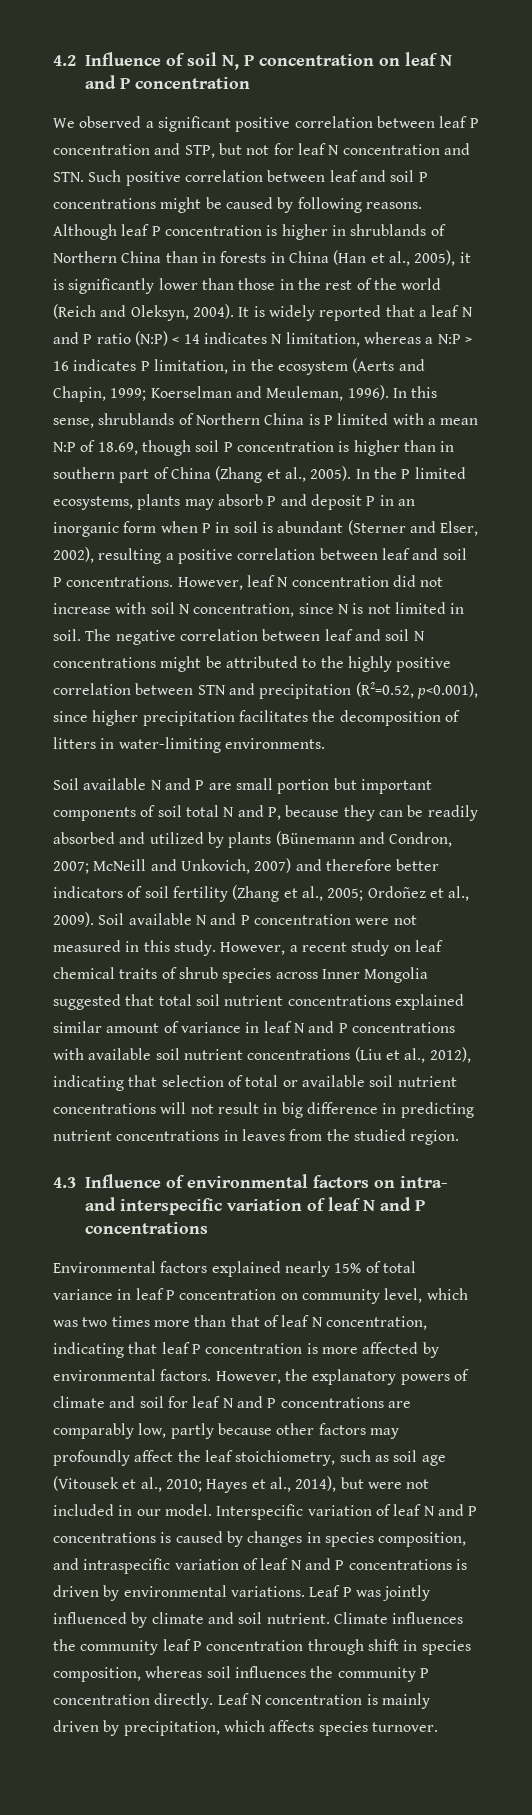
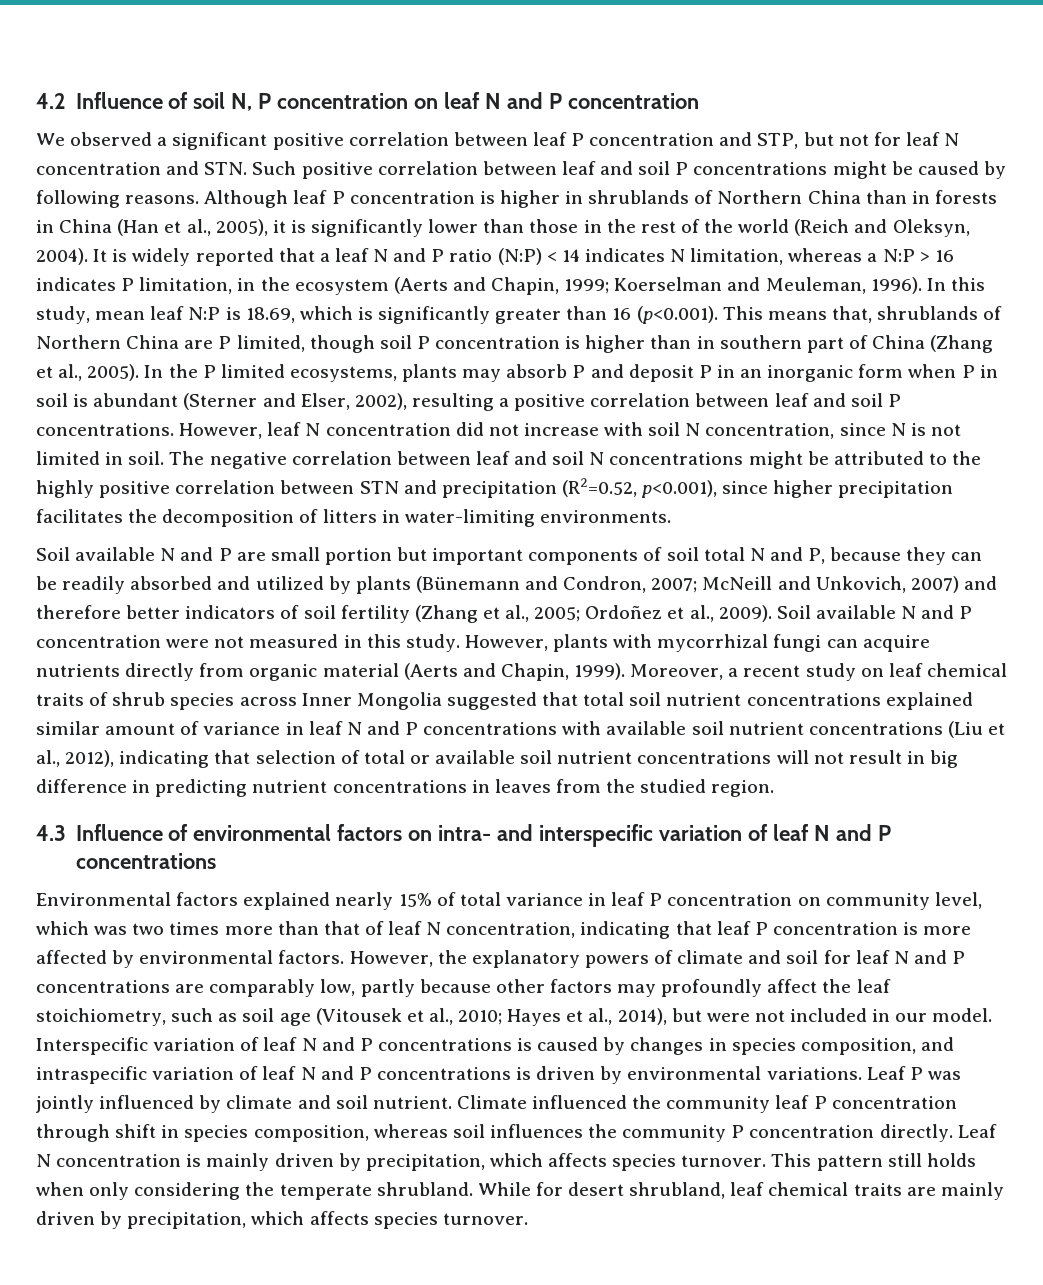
[53,413,479,428] [53,440,138,455] sense, shrublands of Northern China is P limited with a mean N:P of 18.69, -> [36,306,1003,324] [36,335,305,352] study, mean leaf N:P is 18.69, which is significantly greater than 16 (p<0.001). This means that, shrublands of Northern China are P limited,
(286, 948) none -> [553,634,930,652] [36,663,724,681] plants with mycorrhizal fungi can acquire nutrients directly from organic material (Aerts and Chapin, 1999). Moreover,
[392,1612,464,1624] influences -> [532,1095,628,1109] influenced
(438, 1727) none -> [771,1153,976,1171] [36,1182,1004,1200] [36,1211,528,1229] This pattern still holds when only considering the temperate shrubland. While for desert shrubland, leaf chemical traits are mainly driven by precipitation, which affects species turnover.

